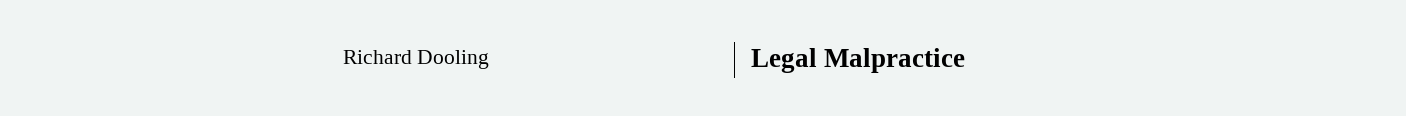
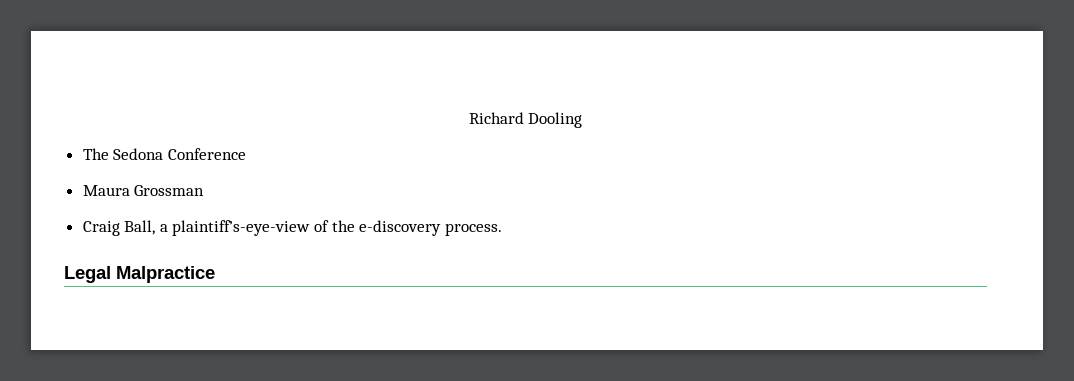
(490, 59) none -> [82,148,246,160] [82,185,205,196] [82,220,502,236] // The Sedona Conference // Maura Grossman // Craig Ball, a plaintiff’s-eye-view of the e-discovery process.

